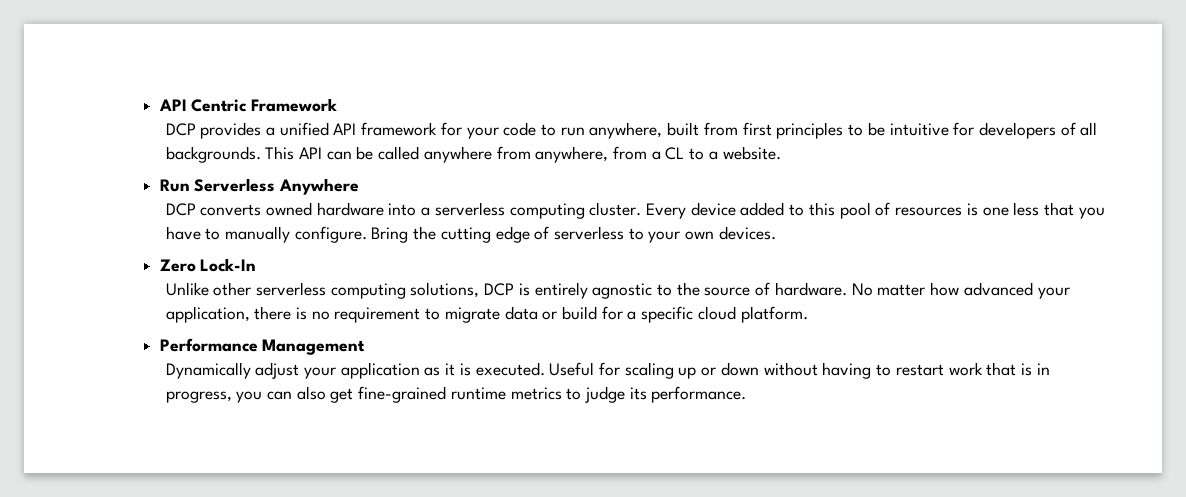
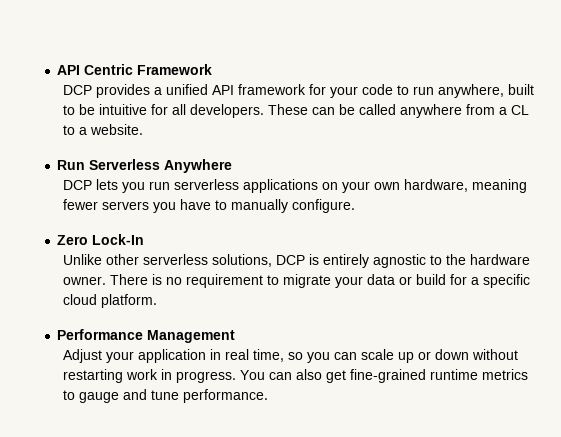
[703,122,844,139] from first principles -> (535, 89) none
[978,122,1098,139] [165,146,322,163] developers of all backgrounds. This API -> [172,104,309,118] all developers. These
[535,146,648,163] anywhere, from -> (496, 109) none
[200,202,1074,219] converts owned hardware into a serverless computing cluster. Every device added to this pool of resources is one less that -> [96,179,528,193] [63,199,150,210] lets you run serverless applications on your own hardware, meaning fewer servers
[371,226,776,243] Bring the cutting edge of serverless to your own devices. -> (356, 206) none
[330,283,406,299] computing -> (209, 259) none
[704,282,1070,299] [165,306,292,323] source of hardware. No matter how advanced your application, there -> [470,254,531,265] [63,274,149,285] hardware owner. There
(500, 315) none -> [335,276,364,288] your
[165,362,1050,379] [165,391,263,403] Dynamically adjust your application as it is executed. Useful for scaling up or down without having to restart work that is in progress, you -> [63,349,519,363] [63,369,266,383] Adjust your application in real time, so you can scale up or down without restarting work in progress. You
[585,386,647,403] judge its -> [79,389,180,403] gauge and tune

